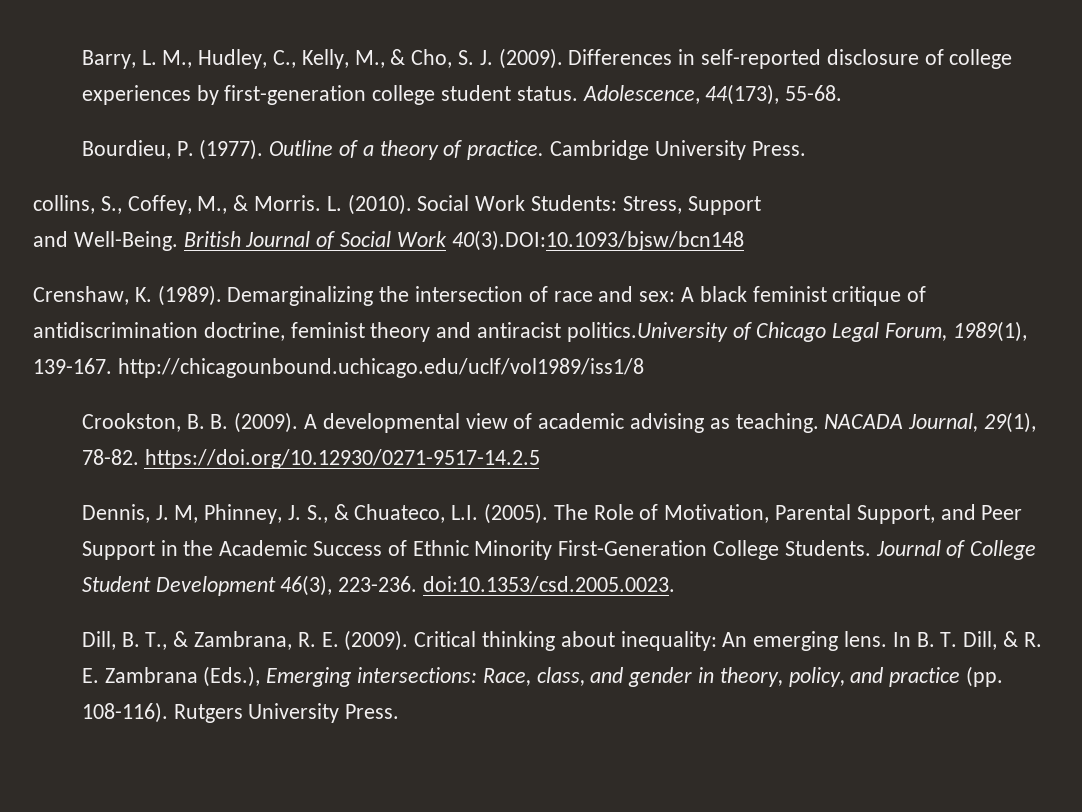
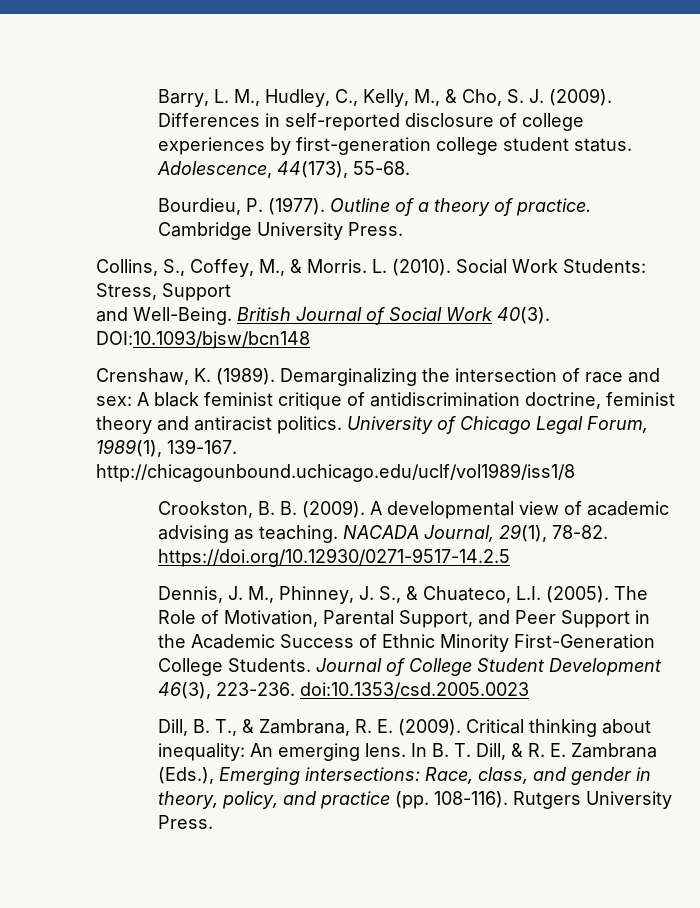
[33,195,95,214] collins, -> [96,259,158,276] Collins,
[451,230,744,251] 40(3).DOI:10.1093/bjsw/bcn148 -> [497,307,550,324] [96,330,310,349] 40(3). DOI:10.1093/bjsw/bcn148
[566,322,728,342] politics.University -> [277,416,433,434] politics. University
[174,505,199,523] M, -> [247,586,274,603] M.,
[422,576,675,593] doi:10.1353/csd.2005.0023. -> [299,682,529,698] doi:10.1353/csd.2005.0023

